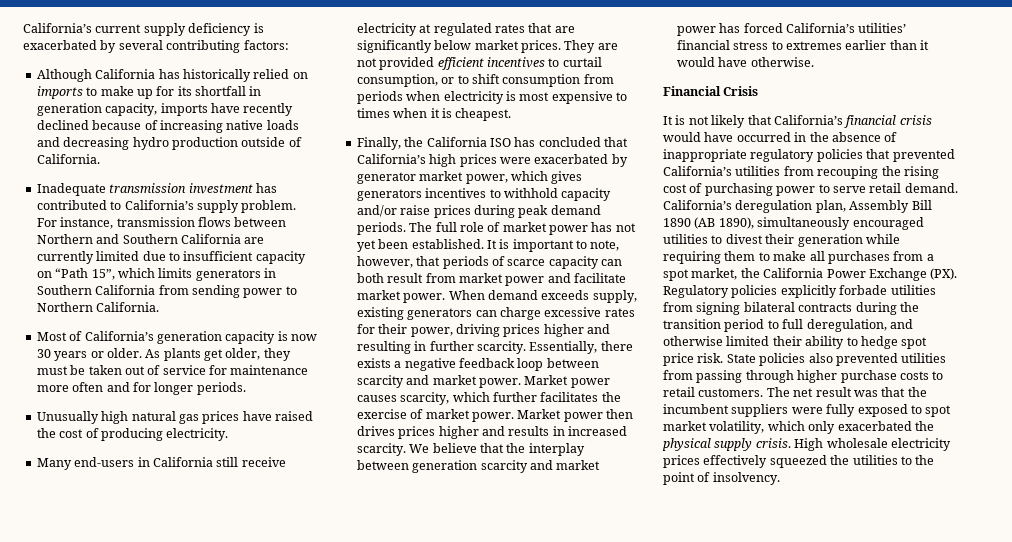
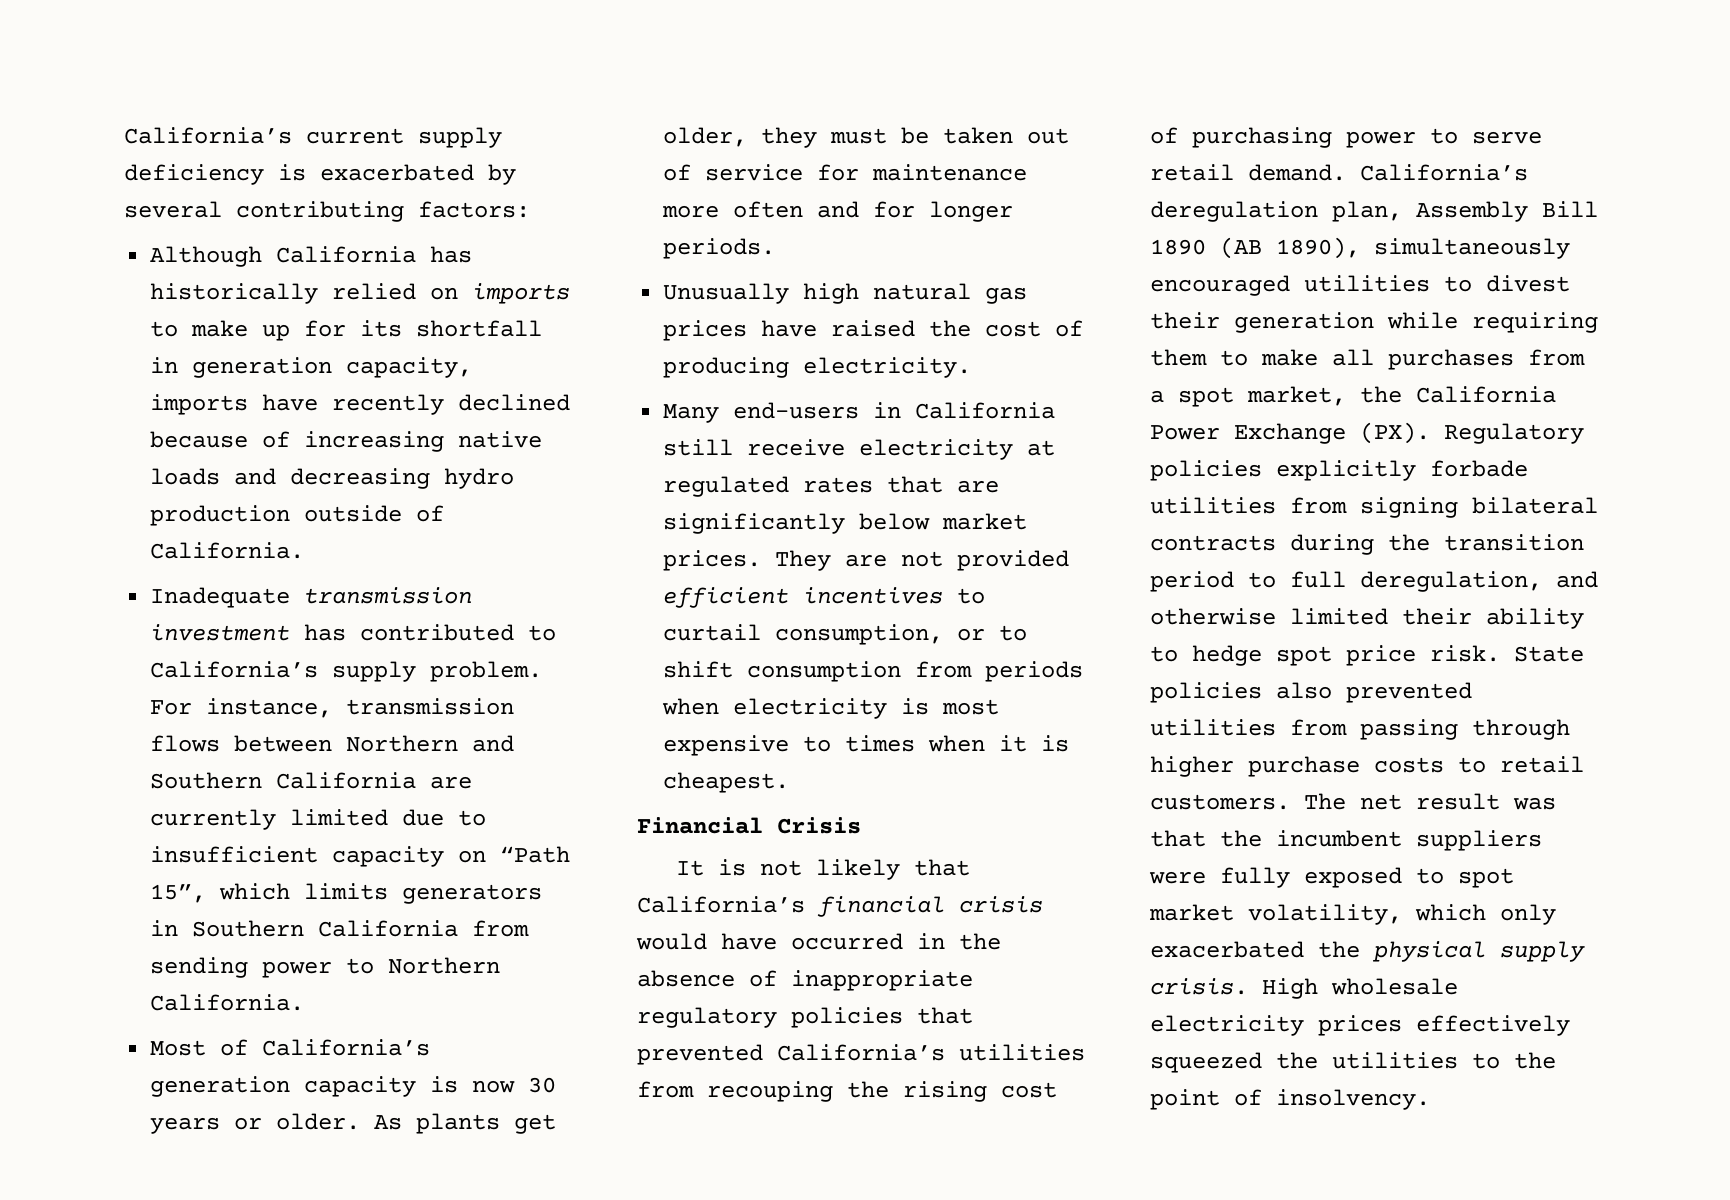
[356,137,628,150] [356,154,628,167] [356,171,583,184] [356,188,612,201] [356,205,601,218] [356,222,636,235] [356,239,620,252] [356,256,622,269] [356,273,626,286] [356,290,637,303] [356,307,635,320] [356,324,610,337] [356,341,633,354] [356,358,599,371] [356,375,610,388] [356,392,621,405] [356,409,633,422] [356,426,627,439] [356,443,585,456] [356,460,601,473] [676,23,907,36] [676,40,929,50] [676,57,814,67] // Finally, the California ISO has concluded that California’s high prices were exacerbated by generator market power, which gives generators incentives to withhold capacity and/or raise prices during peak demand periods. The full role of market power has not yet been established. It is important to note, however, that periods of scarce capacity can both result from market power and facilitate market power. When demand exceeds supply, existing generators can charge excessive rates for their power, driving prices higher and resulting in further scarcity. Essentially, there exists a negative feedback loop between scarcity and market power. Market power causes scarcity, which further facilitates the exercise of market power. Market power then drives prices higher and results in increased scarcity. We believe that the interplay between generation scarcity and market power has forced California’s utilities’ financial stress to extremes earlier than it would have otherwise. -> (790, 782) none

